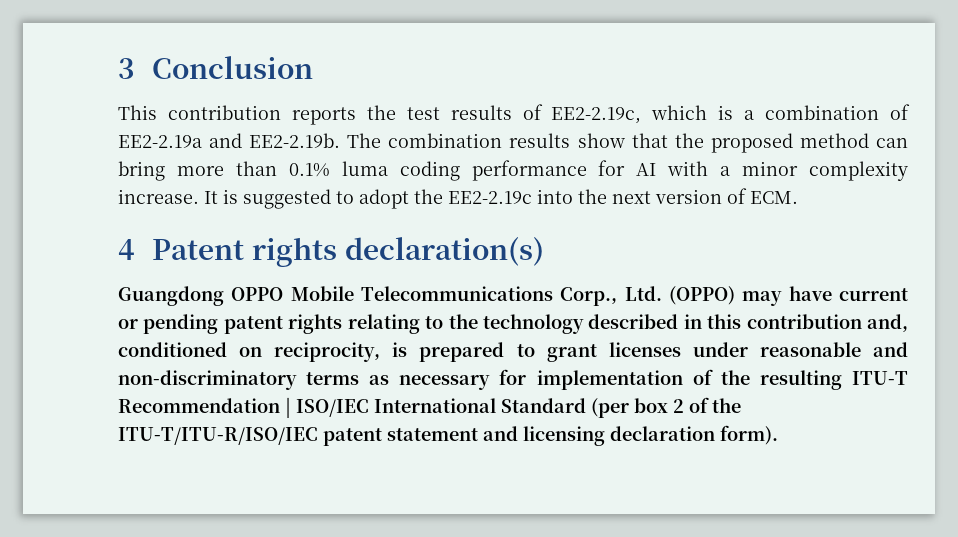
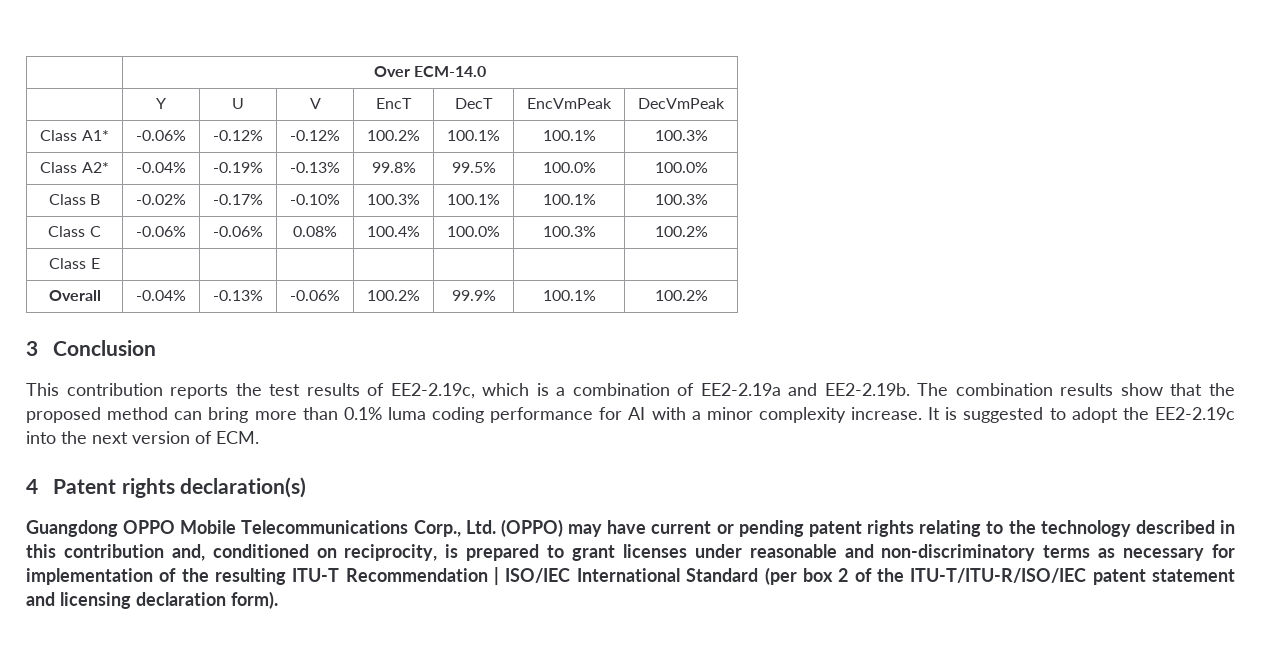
(118, 68) none -> [373,66,487,77] [156,98,166,109] [232,98,244,109] [309,98,321,109] [376,98,412,109] [455,98,493,109] [527,98,612,109] [638,98,725,109] [40,130,109,141] [136,130,186,141] [213,130,263,141] [290,130,340,141] [367,130,420,141] [447,130,500,141] [542,130,596,141] [654,130,708,141] [40,162,109,173] [136,162,186,173] [213,162,263,173] [290,162,340,173] [371,162,416,173] [451,162,496,173] [542,162,596,173] [654,162,708,173] [48,194,101,205] [136,194,186,205] [213,194,263,205] [290,194,340,205] [367,194,420,205] [447,194,500,205] [542,194,596,205] [654,194,708,205] [48,226,101,237] [136,226,186,237] [213,226,263,237] [293,226,337,237] [367,226,420,237] [447,226,500,237] [542,226,596,237] [654,226,708,237] [49,258,100,269] [48,290,101,301] [136,290,186,301] [213,290,263,301] [290,290,340,301] [367,290,420,301] [451,290,496,301] [542,290,596,301] [654,290,708,301] | Over ECM-14.0 // | Y | U | V | EncT | DecT | EncVmPeak | DecVmPeak // Class A1* | -0.06% | -0.12% | -0.12% | 100.2% | 100.1% | 100.1% | 100.3% // Class A2* | -0.04% | -0.19% | -0.13% | 99.8% | 99.5% | 100.0% | 100.0% // Class B | -0.02% | -0.17% | -0.10% | 100.3% | 100.1% | 100.1% | 100.3% // Class C | -0.06% | -0.06% | 0.08% | 100.4% | 100.0% | 100.3% | 100.2% // Class E | | | | | | | // Overall | -0.04% | -0.13% | -0.06% | 100.2% | 99.9% | 100.1% | 100.2% //

